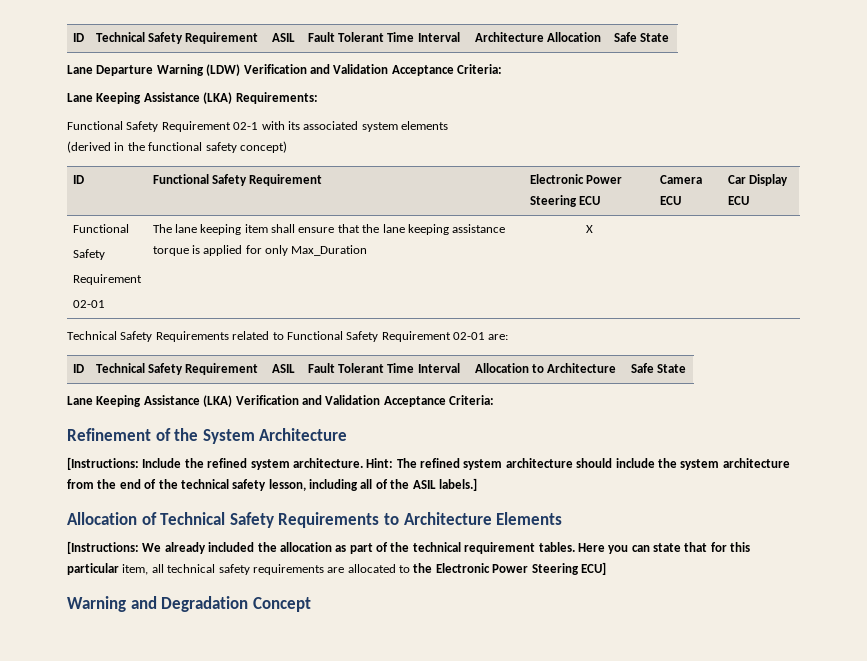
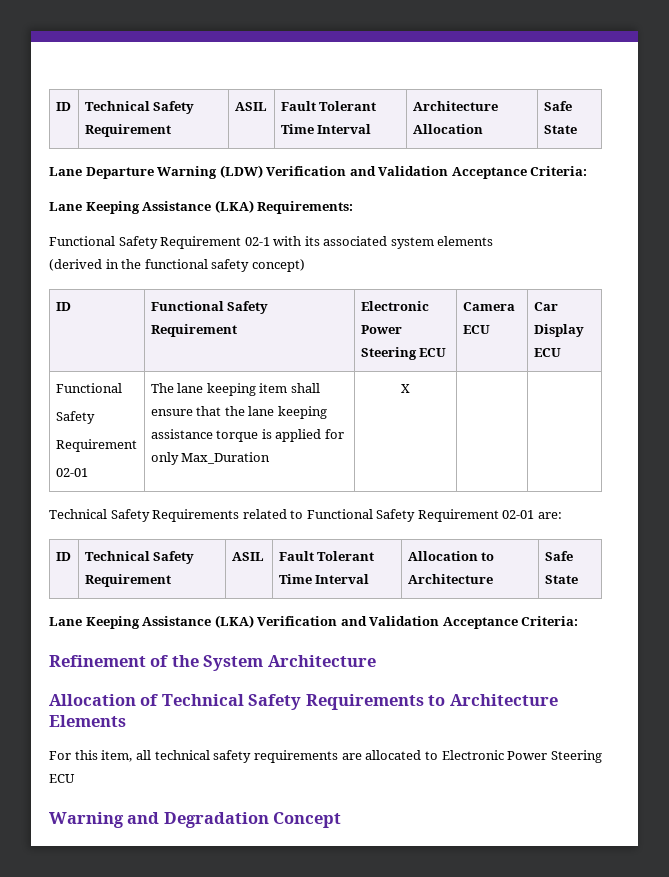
[67,457,790,470] [67,478,477,491] // [Instructions: Include the refined system architecture. Hint: The refined system architecture should include the system architecture from the end of the technical safety lesson, including all of the ASIL labels.] -> (376, 661) none
[67,541,751,554] [67,563,119,575] [Instructions: We already included the allocation as part of the technical requirement tables. Here you can state that for this particular -> [49,750,98,760] For this
[413,562,606,575] the Electronic Power Steering ECU] -> [441,750,603,763] [49,774,75,783] Electronic Power Steering ECU

